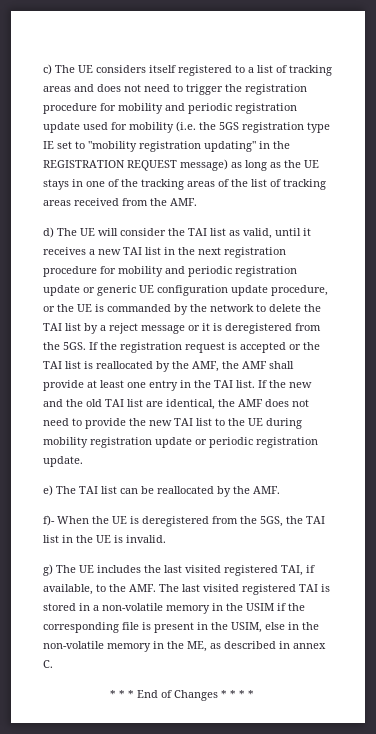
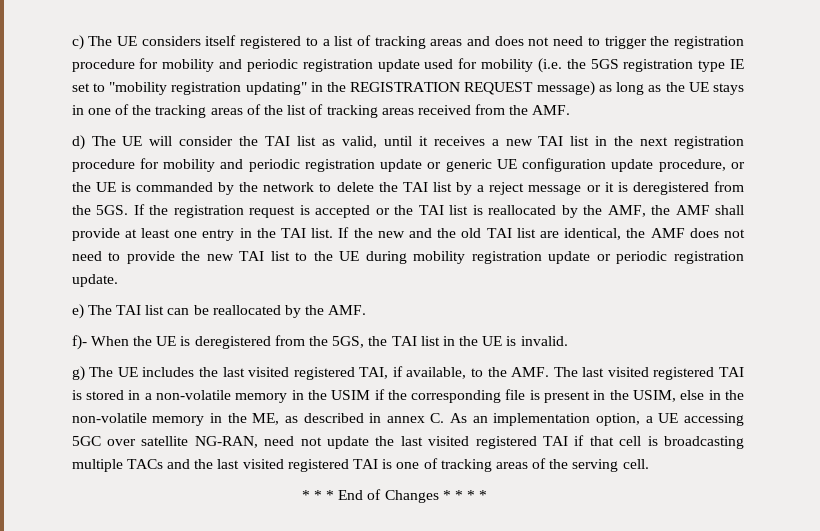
(53, 664) none -> [450,413,744,426] [71,435,744,449] [71,458,649,472] As an implementation option, a UE accessing 5GC over satellite NG-RAN, need not update the last visited registered TAI if that cell is broadcasting multiple TACs and the last visited registered TAI is one of tracking areas of the serving cell.

